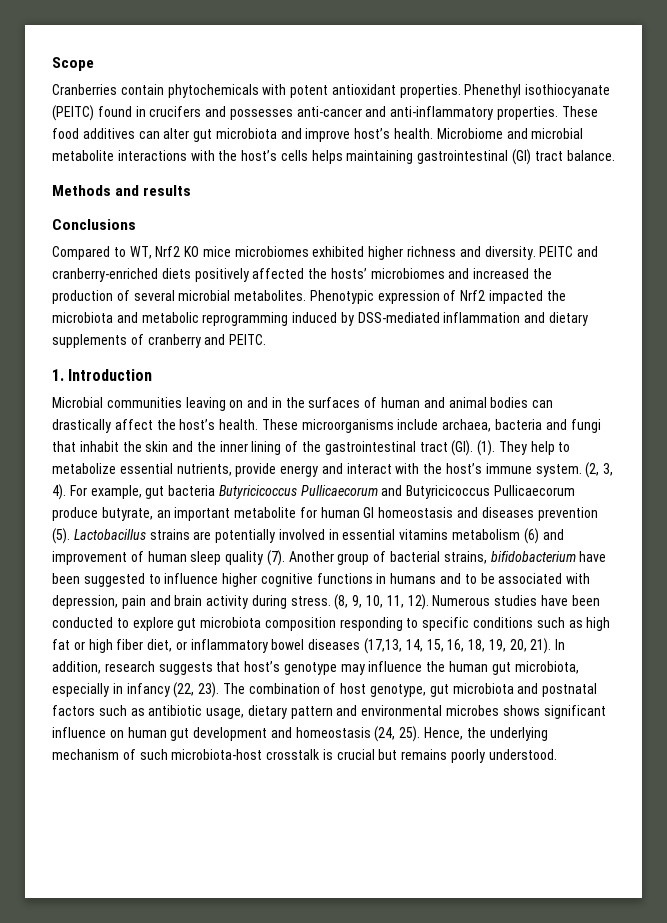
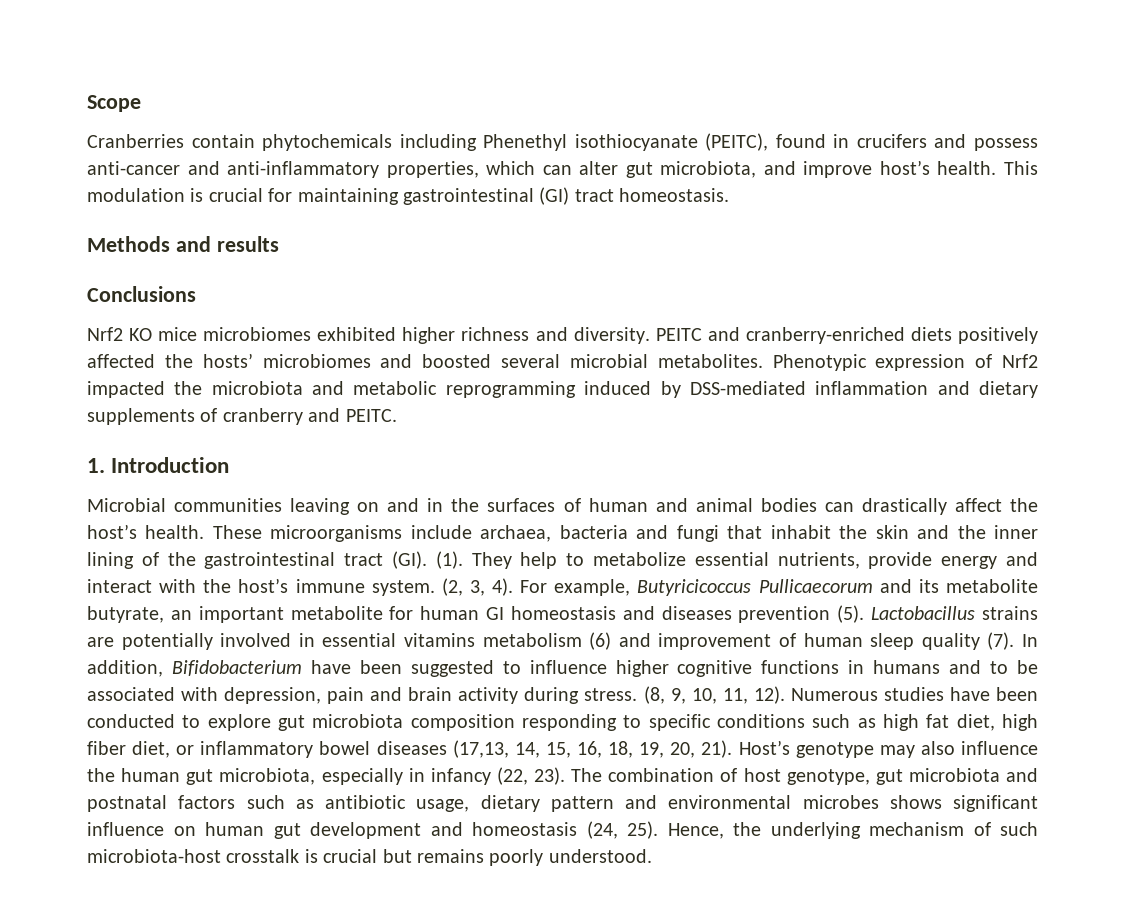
[262,84,461,98] with potent antioxidant properties. -> [399,134,477,151] including
[52,105,94,121] (PEITC) -> [705,133,769,151] (PEITC),
[229,109,293,120] possesses -> [973,138,1038,151] possess
[497,106,598,120] [52,128,135,139] properties. These food additives -> [386,161,536,178] properties, which
[215,128,277,139] microbiota -> [660,161,757,178] microbiota,
[436,128,584,139] [52,150,343,164] Microbiome and microbial metabolite interactions with the host’s cells helps -> [1004,161,1038,175] [87,188,293,202] This modulation is crucial for
[566,150,615,161] balance. -> [619,188,730,202] homeostasis.
[52,246,152,260] Compared to WT, -> (196, 294) none
[473,268,553,279] [52,290,130,304] increased the production of -> [422,354,492,368] boosted
[145,485,216,499] gut bacteria -> (631, 587) none
[406,485,576,499] [52,507,98,521] Butyricicoccus Pullicaecorum produce -> [918,579,1038,593] its metabolite
[288,551,576,565] Another group of bacterial strains, bifidobacterium -> [1022,634,1039,647] [87,660,302,677] In addition, Bifidobacterium
[73,641,85,650] or -> [956,714,995,731] diet,
[555,639,566,650] [52,661,281,675] In addition, research suggests that host’s -> [738,740,790,755] Host’s
(365, 669) none -> [920,741,955,755] also

